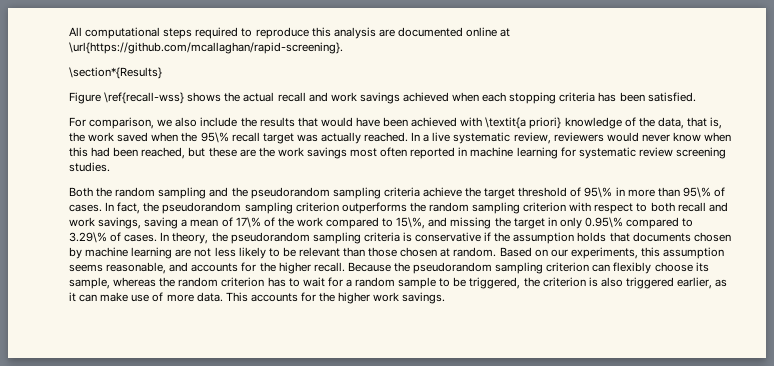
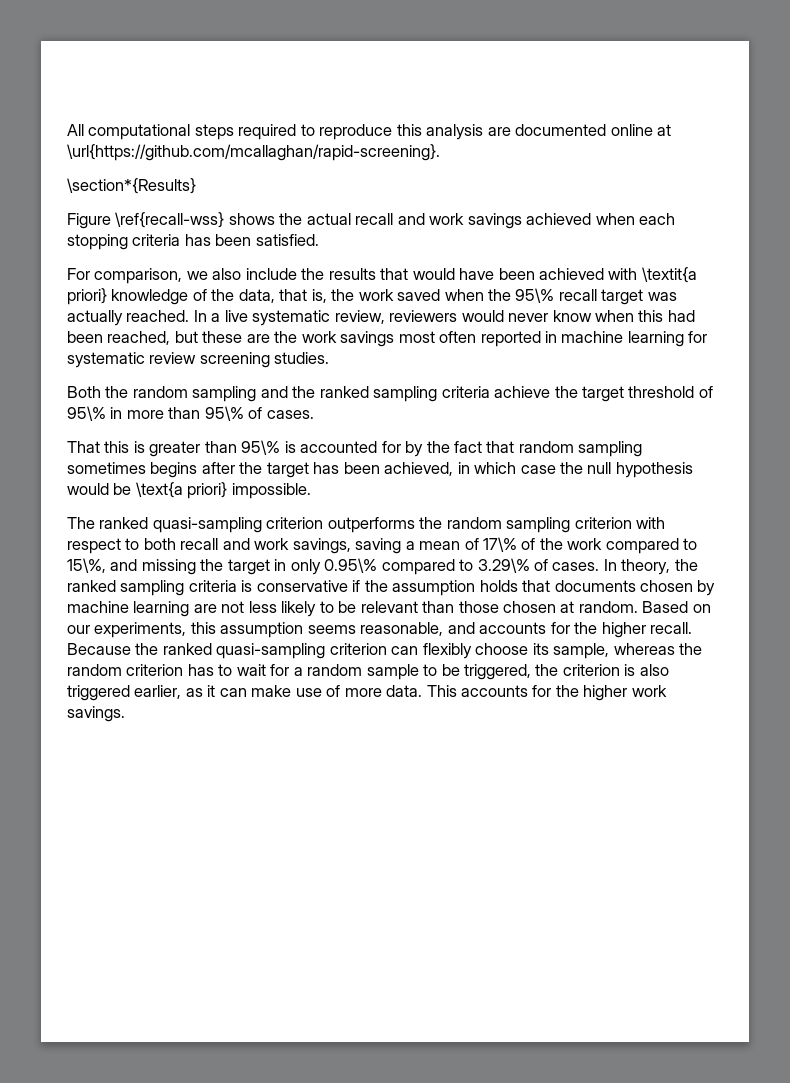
[250,187,330,199] pseudorandom -> [319,386,369,398] ranked
[105,202,293,214] In fact, the pseudorandom sampling -> [67,440,643,457] [67,462,693,478] [67,482,311,499] [67,517,262,533] // That this is greater than 95\% is accounted for by the fact that random sampling sometimes begins after the target has been achieved, in which case the null hypothesis would be \text{a priori} impossible. // The ranked quasi-sampling
[230,232,310,244] pseudorandom -> [67,580,116,592] ranked
[413,262,544,274] pseudorandom sampling -> [162,643,326,659] ranked quasi-sampling

